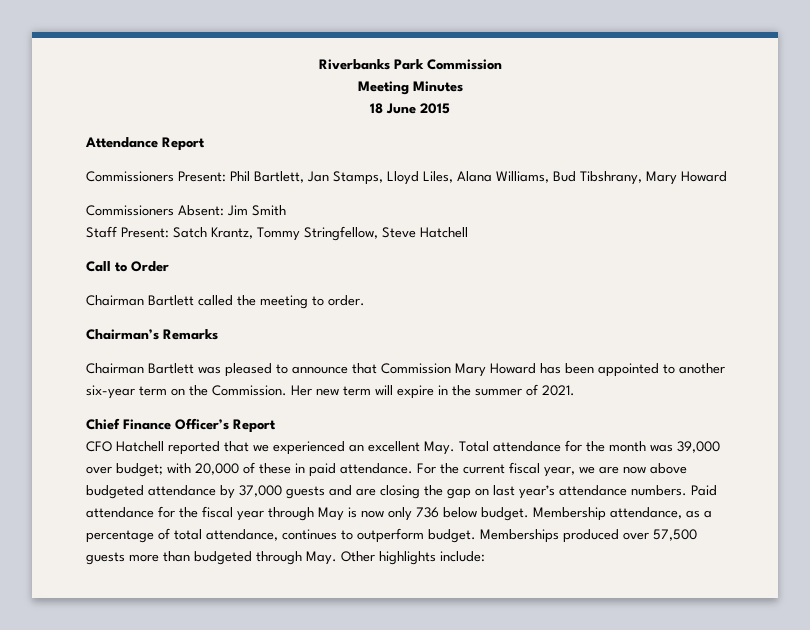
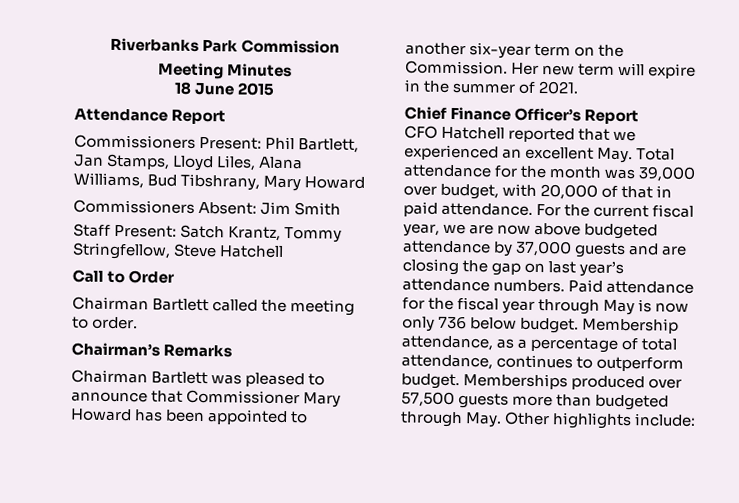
[381,363,451,374] Commission -> [186,389,301,405] Commissioner
[116,463,163,477] budget; -> [440,183,500,200] budget,
[259,463,291,474] these -> [621,185,654,199] that

